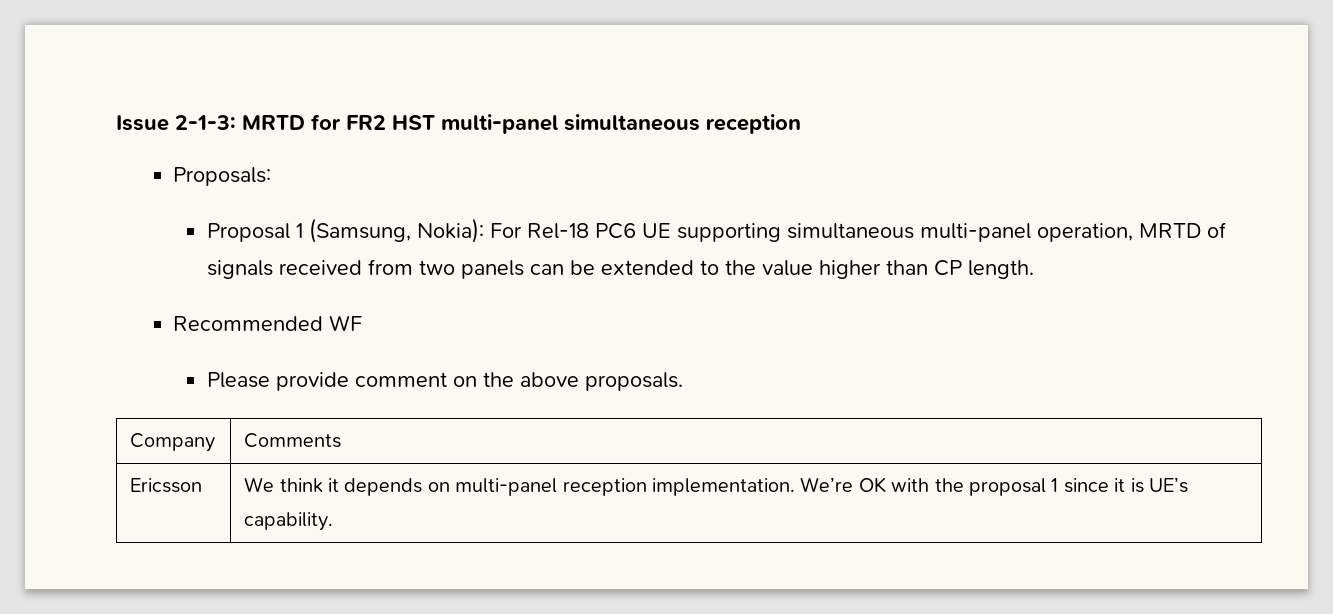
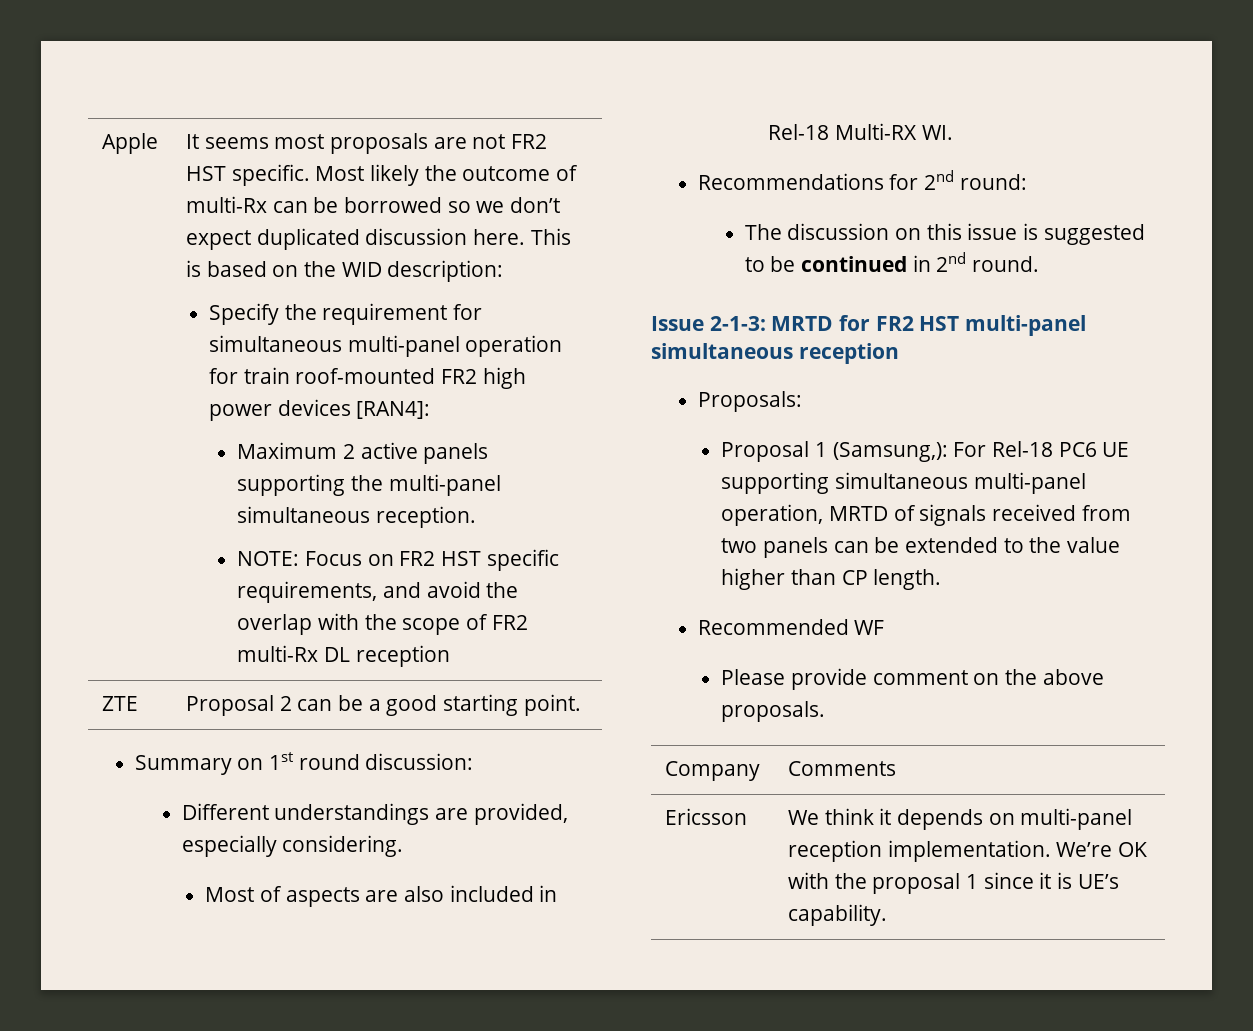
(116, 123) none -> [101,133,158,154] [185,133,547,154] [185,164,578,186] [185,196,560,213] [185,228,571,250] [185,260,504,282] [209,303,483,325] [209,335,563,357] [209,367,526,389] [209,399,431,421] [237,442,489,464] [237,474,501,496] [237,506,476,528] [237,549,559,571] [237,581,519,603] [237,613,528,635] [237,645,450,667] [101,696,138,711] [185,694,581,716] [134,752,474,775] [181,803,568,825] [181,835,404,857] [205,885,558,907] [768,123,953,140] [697,170,1027,190] [744,223,1145,245] [744,252,1040,272] Apple | It seems most proposals are not FR2 HST specific. Most likely the outcome of multi-Rx can be borrowed so we don’t expect duplicated discussion here. This is based on the WID description: // Specify the requirement for simultaneous multi-panel operation for train roof-mounted FR2 high power devices [RAN4]: // Maximum 2 active panels supporting the multi-panel simultaneous reception. // NOTE: Focus on FR2 HST specific requirements, and avoid the overlap with the scope of FR2 multi-Rx DL reception // ZTE | Proposal 2 can be a good starting point. // Summary on 1st round discussion: // Different understandings are provided, especially considering. // Most of aspects are also included in Rel-18 Multi-RX WI. // Recommendations for 2nd round: // The discussion on this issue is suggested to be continued in 2nd round. //
[308,218,484,243] (Samsung, Nokia): -> [832,442,948,462] (Samsung,):

